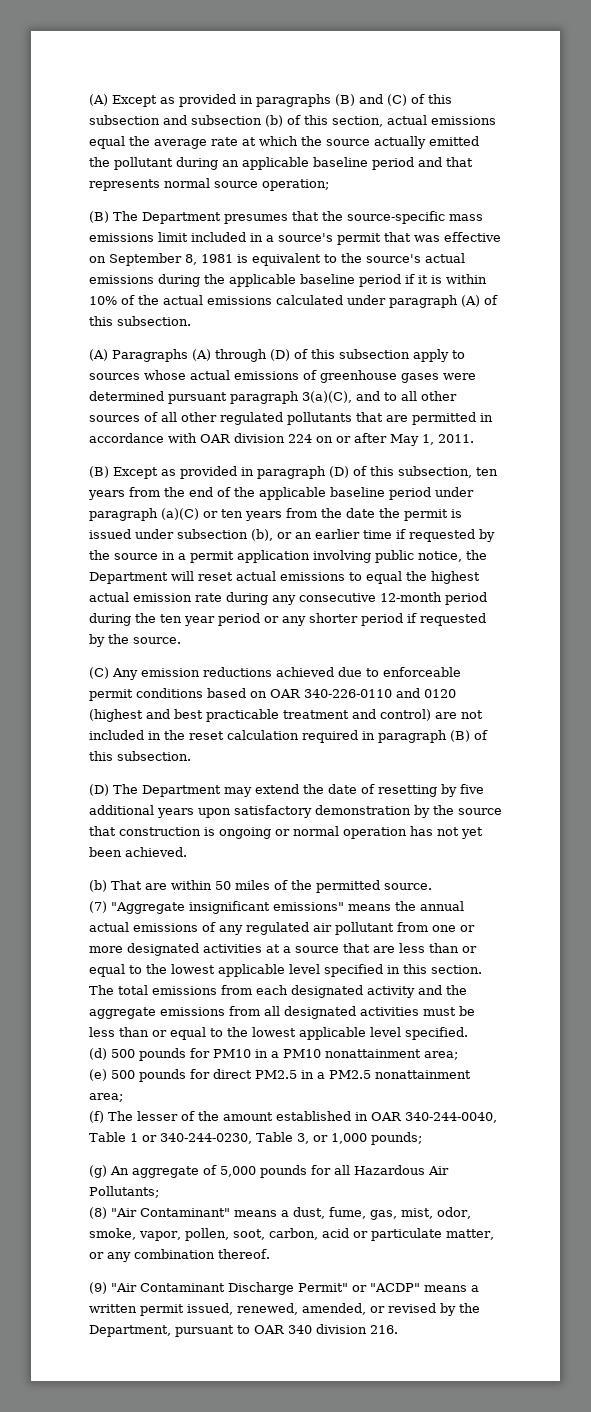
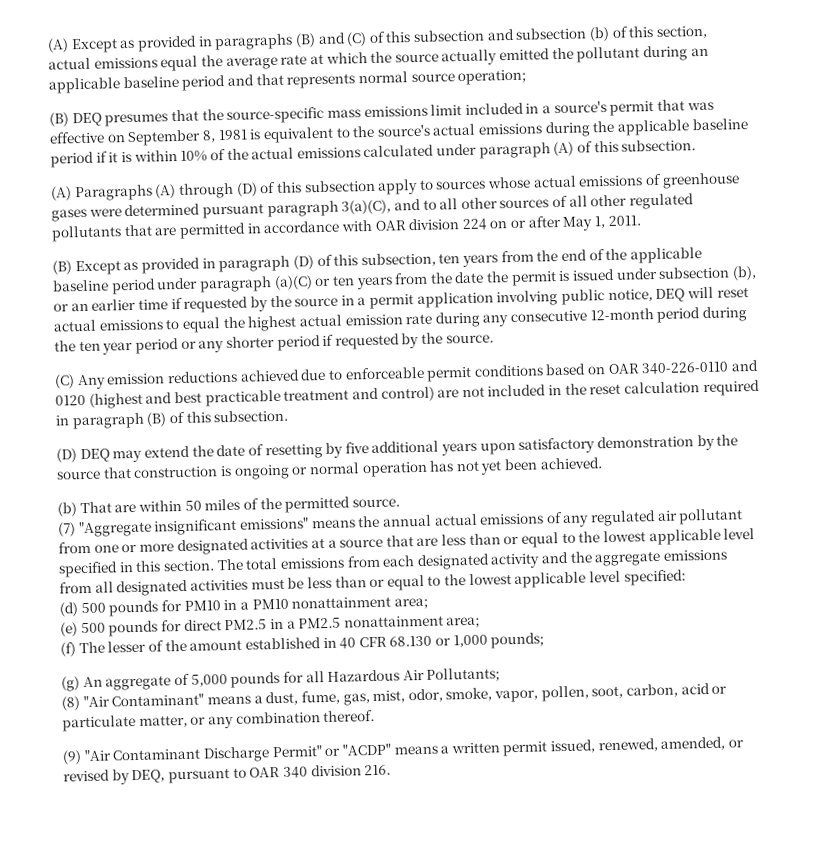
[113,211,221,224] The Department -> [71,112,102,127] DEQ
[466,550,487,560] [89,572,168,584] the Department -> [655,288,686,303] DEQ
[113,784,221,797] The Department -> [79,448,110,463] DEQ
[405,1027,468,1040] specified. -> [623,569,686,586] specified:
[371,1112,497,1123] [89,1132,309,1144] OAR 340-244-0040, Table 1 or 340-244-0230, Table 3, -> [339,635,433,649] 40 CFR 68.130
[459,1303,480,1313] [89,1325,171,1337] the Department, -> [131,769,166,784] DEQ,

